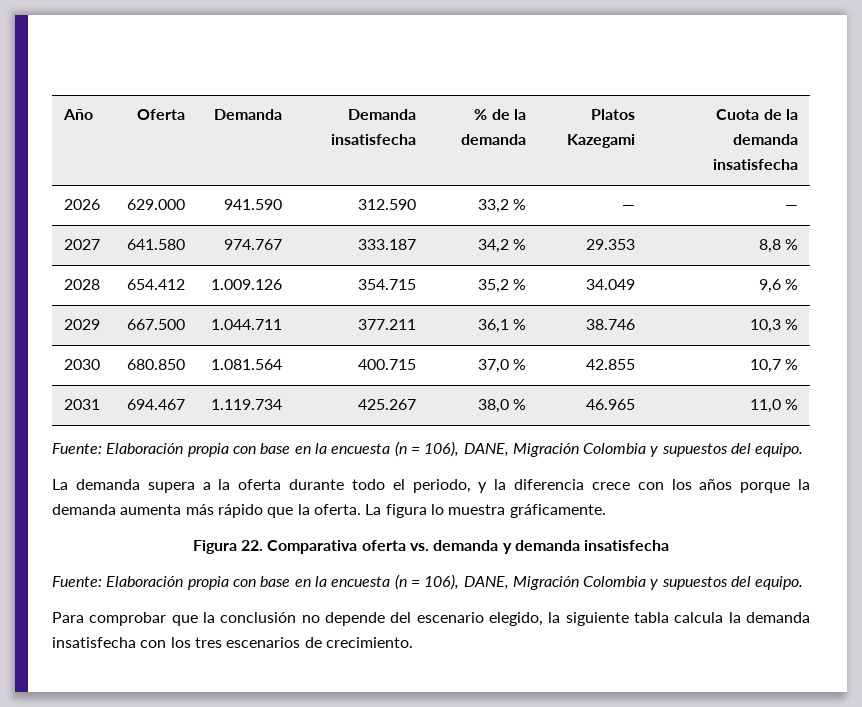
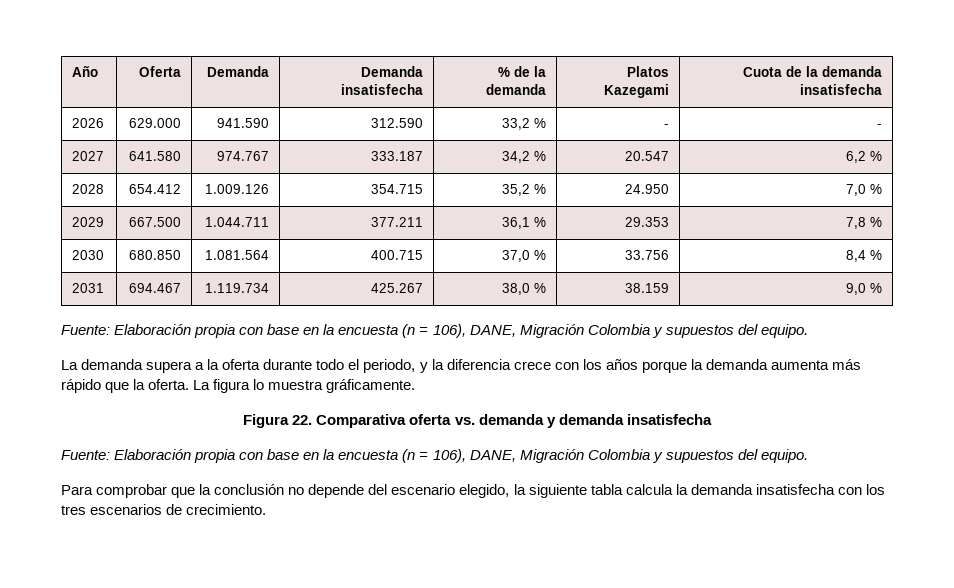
[621,205,635,210] [784,205,798,210] — | — -> [663,124,669,128] [876,124,882,128] - | -
[585,239,635,250] [758,239,781,253] 29.353 | 8,8 -> [624,151,669,161] [845,151,866,163] 20.547 | 6,2
[585,279,635,290] [758,279,781,293] 34.049 | 9,6 -> [624,184,669,194] [845,184,866,196] 24.950 | 7,0
[585,319,635,330] [749,319,781,333] 38.746 | 10,3 -> [624,217,669,227] [845,217,866,229] 29.353 | 7,8
[585,359,635,370] [749,359,781,373] 42.855 | 10,7 -> [624,250,669,260] [845,250,866,262] 33.756 | 8,4
[585,399,635,410] [749,399,781,413] 46.965 | 11,0 -> [624,283,669,293] [845,283,866,295] 38.159 | 9,0

